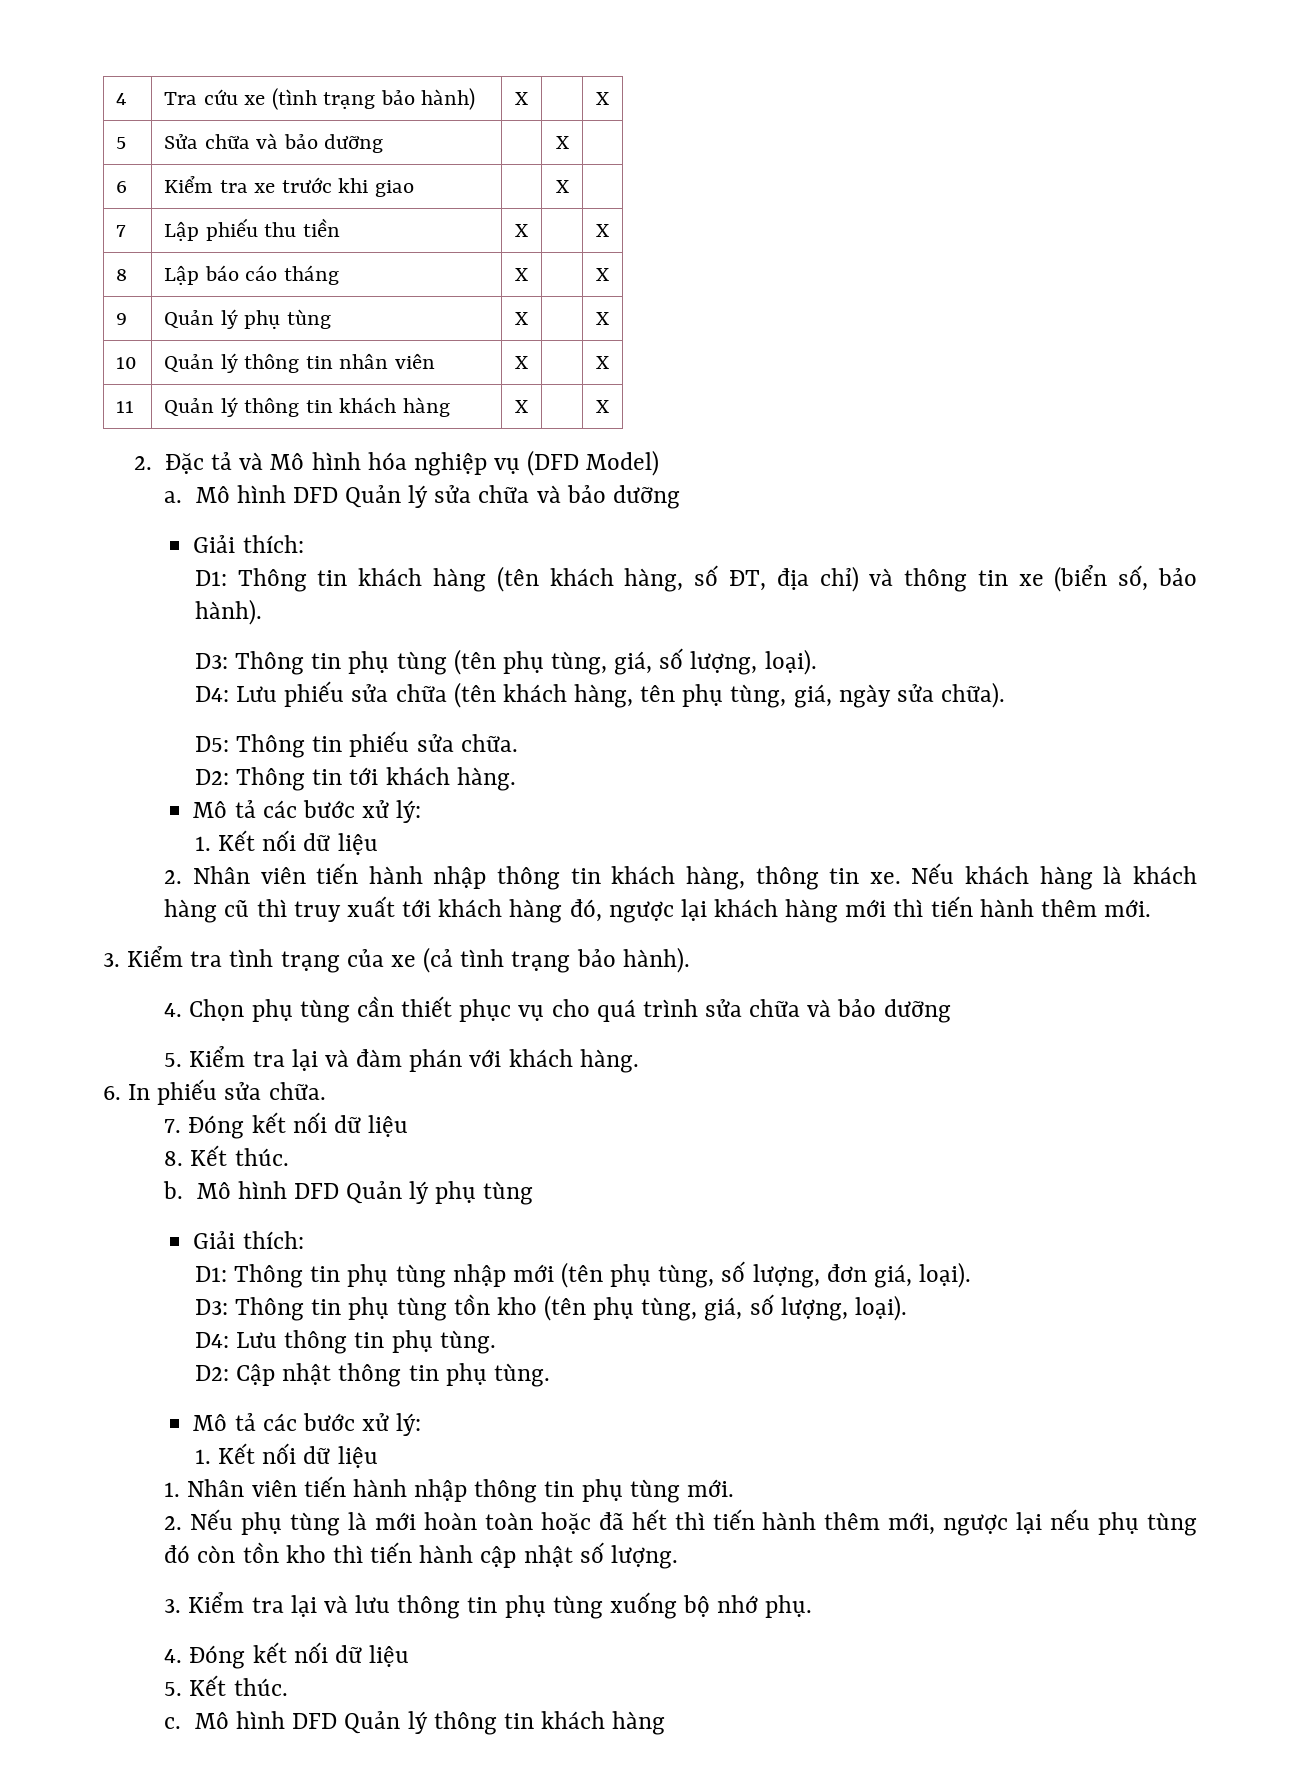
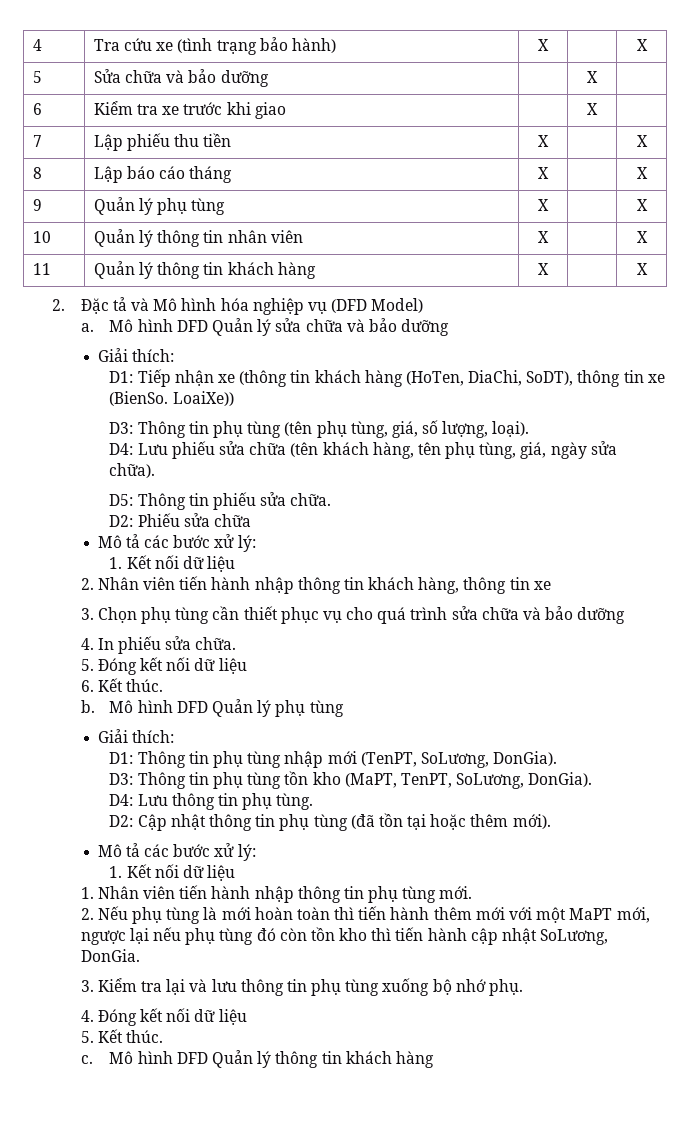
[237,565,1198,592] [194,599,262,625] Thông tin khách hàng (tên khách hàng, số ĐT, địa chỉ) và thông tin xe (biển số, bảo hành). -> [137,369,665,387] [109,391,234,406] Tiếp nhận xe (thông tin khách hàng (HoTen, DiaChi, SoDT), thông tin xe (BienSo. LoaiXe))
[236,767,516,791] Thông tin tới khách hàng. -> [137,513,251,527] Phiếu sửa chữa
[869,863,1198,890] [164,896,1152,923] [103,946,690,973] [164,1003,183,1017] xe. Nếu khách hàng là khách hàng cũ thì truy xuất tới khách hàng đó, ngược lại khách hàng mới thì tiến hành thêm mới. // 3. Kiểm tra tình trạng của xe (cả tình trạng bảo hành). // 4. -> [533,581,551,590] [80,608,94,620] xe // 3.
[164,1046,639,1073] [103,1086,121,1100] 5. Kiểm tra lại và đàm phán với khách hàng. // 6. -> [80,638,94,650] 4.
[164,1112,409,1139] [164,1151,184,1166] 7. Đóng kết nối dữ liệu // 8. -> [80,657,247,675] [80,680,94,692] 5. Đóng kết nối dữ liệu // 6.
[560,1261,972,1288] (tên phụ tùng, số lượng, đơn giá, loại). -> [360,751,558,768] (TenPT, SoLương, DonGia).
[543,1294,907,1321] (tên phụ tùng, giá, số lượng, loại). -> [344,772,593,789] (MaPT, TenPT, SoLương, DonGia).
[493,1363,550,1387] tùng. -> [313,813,551,831] tùng (đã tồn tại hoặc thêm mới).
[540,1509,881,1534] hoặc đã hết thì tiến hành thêm -> [334,906,613,923] thì tiến hành thêm mới với một MaPT
[579,1542,678,1569] số lượng. -> [540,929,609,945] [80,949,140,962] SoLương, DonGia.

